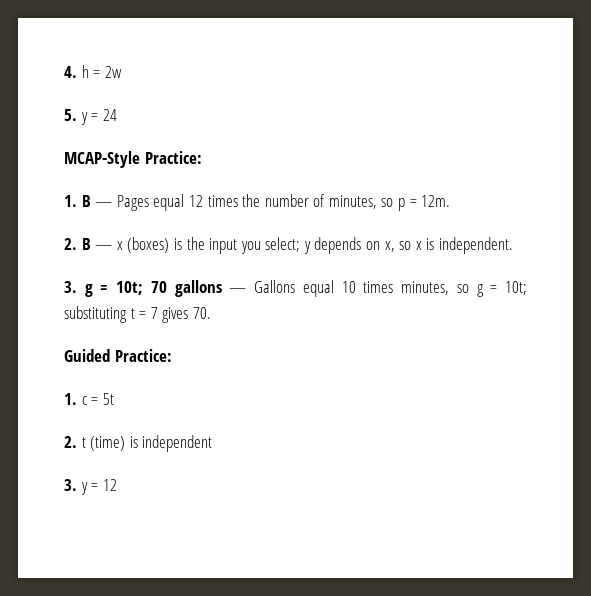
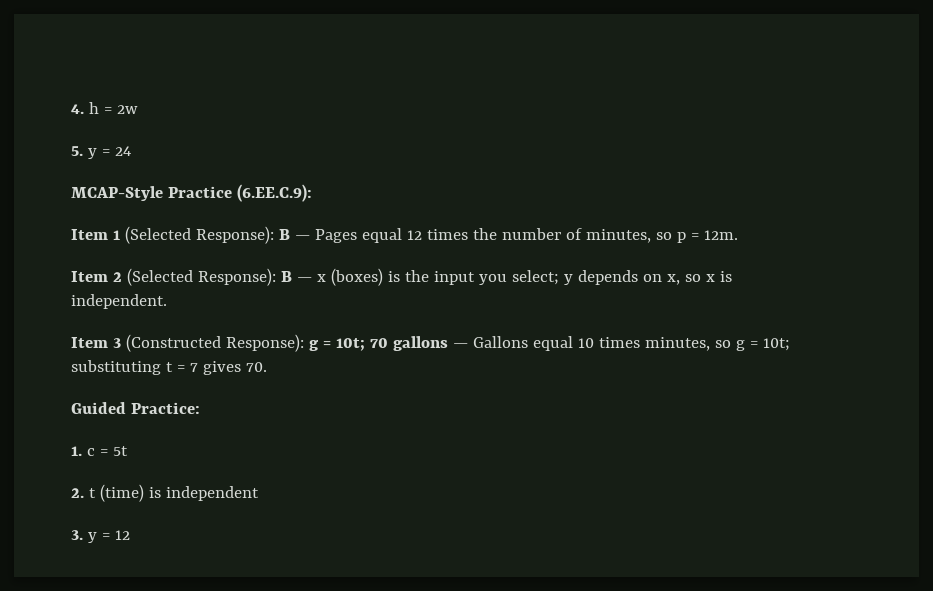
[144,151,202,164] [64,195,77,207] Practice: // 1. -> [167,184,312,202] [71,226,274,244] Practice (6.EE.C.9): // Item 1 (Selected Response):
[64,238,77,250] 2. -> [71,268,276,286] Item 2 (Selected Response):
[64,281,77,293] 3. -> [71,334,304,352] Item 3 (Constructed Response):

